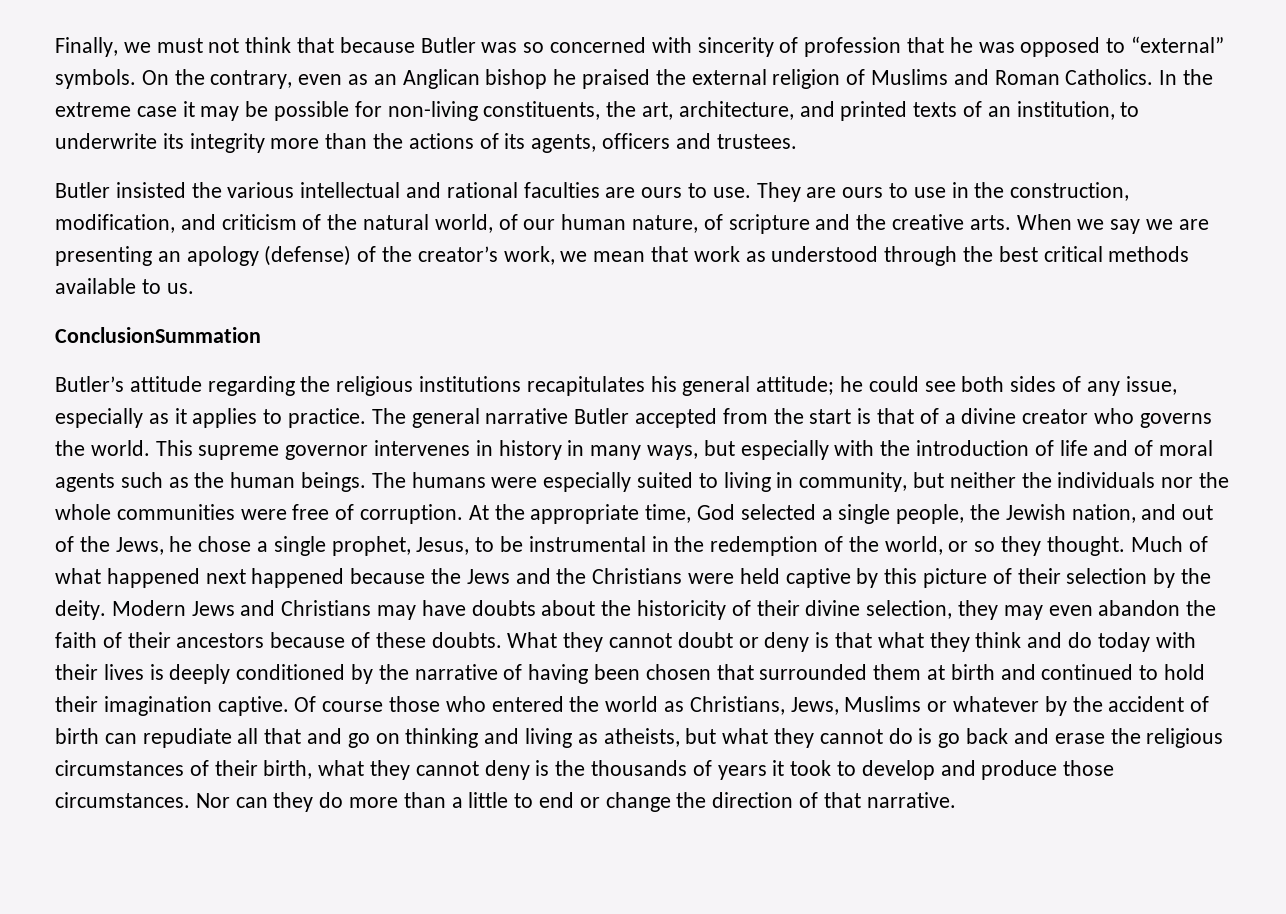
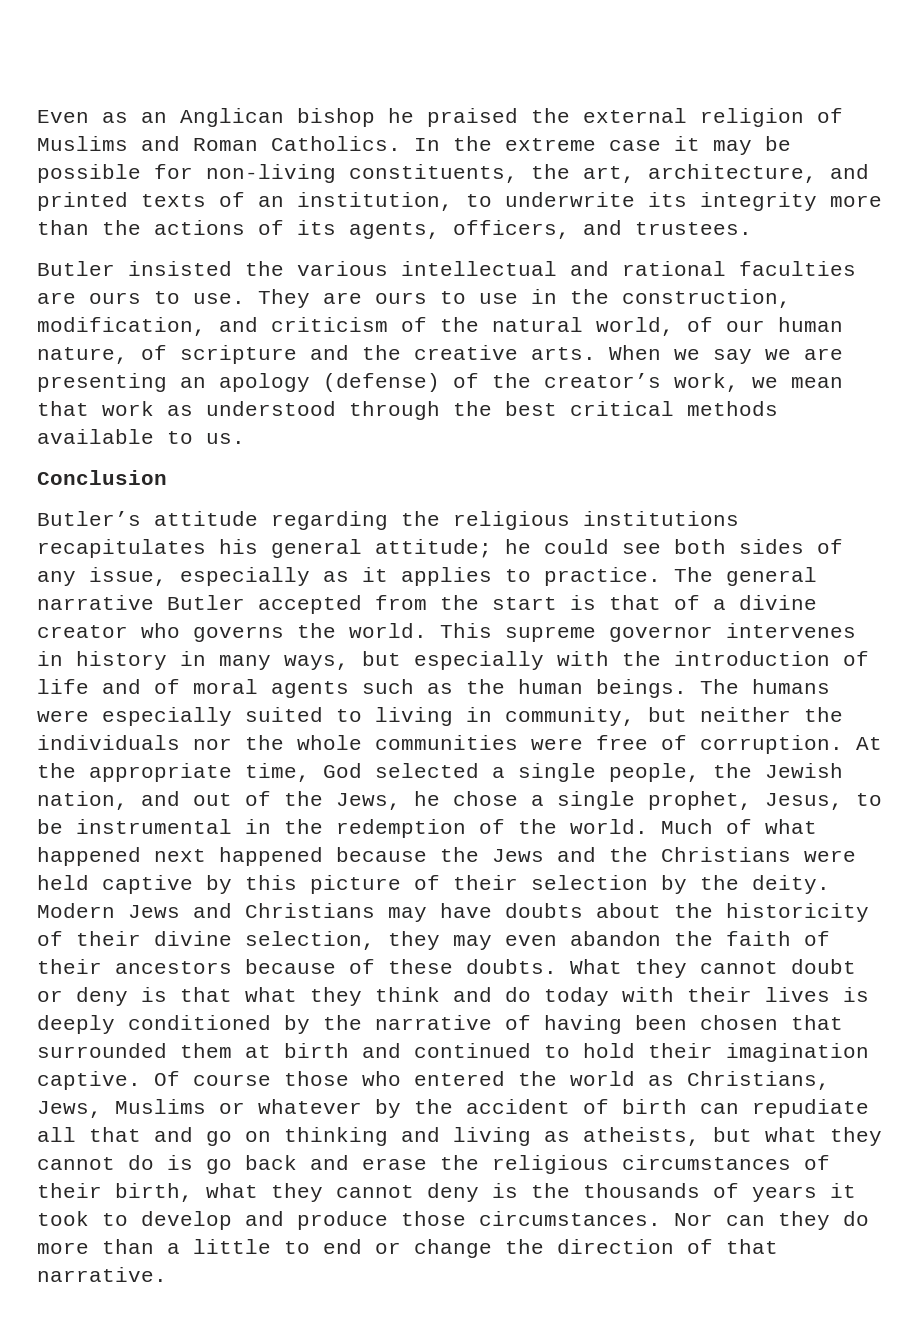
[55,36,1225,57] [55,69,343,89] Finally, we must not think that because Butler was so concerned with sincerity of profession that he was opposed to “external” symbols. On the contrary, even -> [37,110,89,123] Even
[602,133,671,149] officers -> [453,220,570,239] officers,
[55,327,261,343] ConclusionSummation -> [37,470,167,485] Conclusion
[884,536,1125,556] world, or so they thought. -> [570,819,648,834] world.

